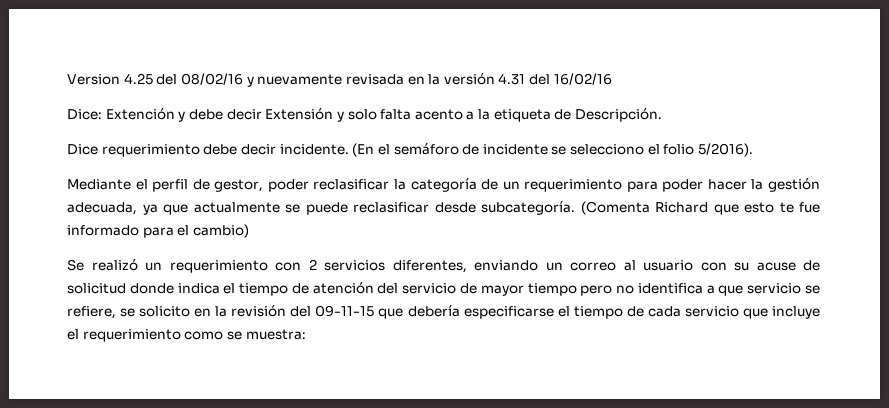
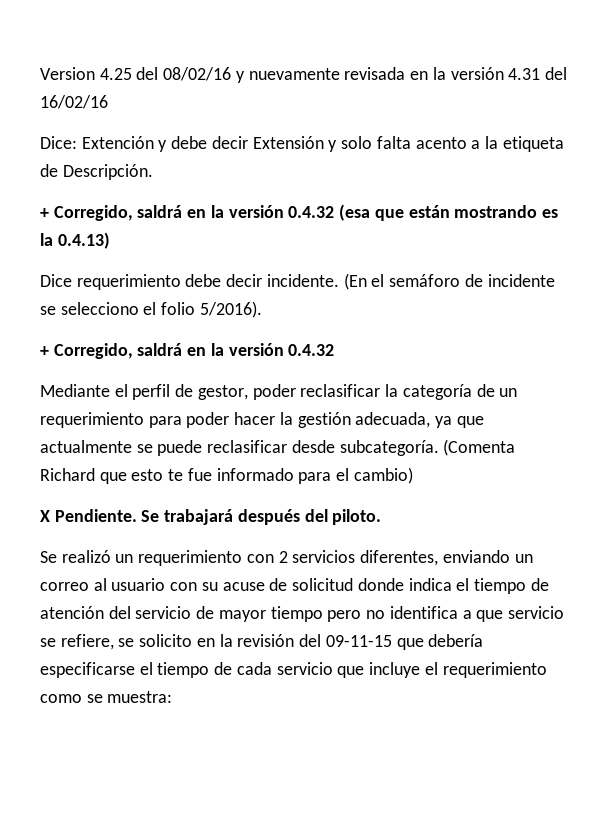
(663, 115) none -> [40,204,558,221] [40,232,110,249] // + Corregido, saldrá en la versión 0.4.32 (esa que están mostrando es la 0.4.13)
(754, 150) none -> [40,343,335,359] // + Corregido, saldrá en la versión 0.4.32
(249, 231) none -> [40,509,382,525] // X Pendiente. Se trabajará después del piloto.

